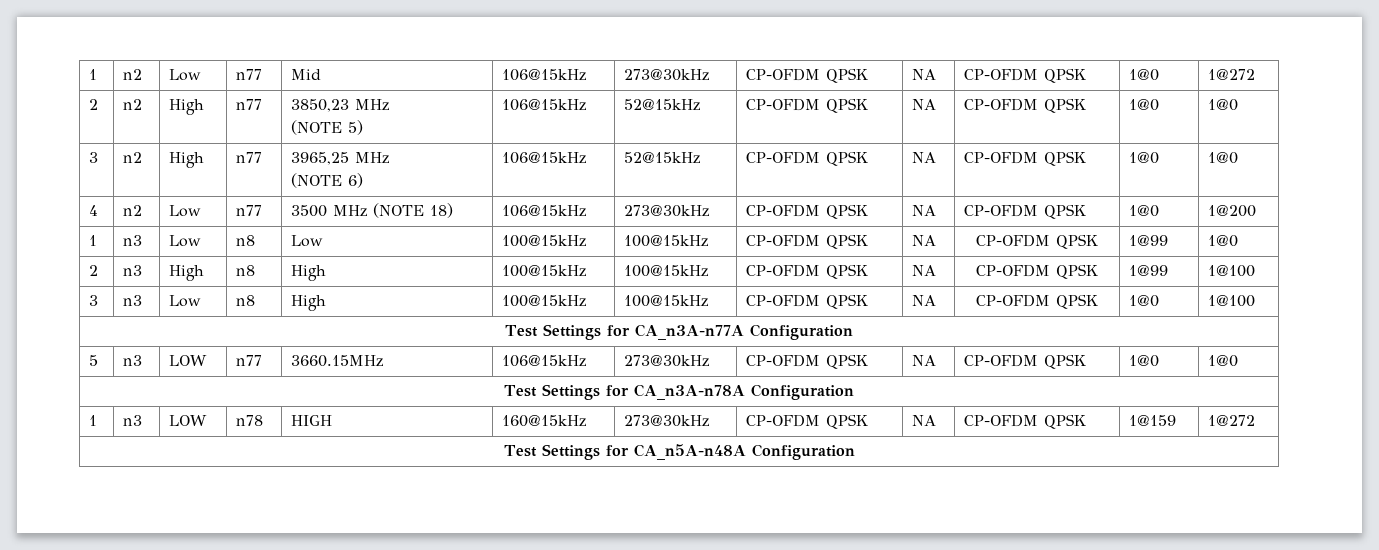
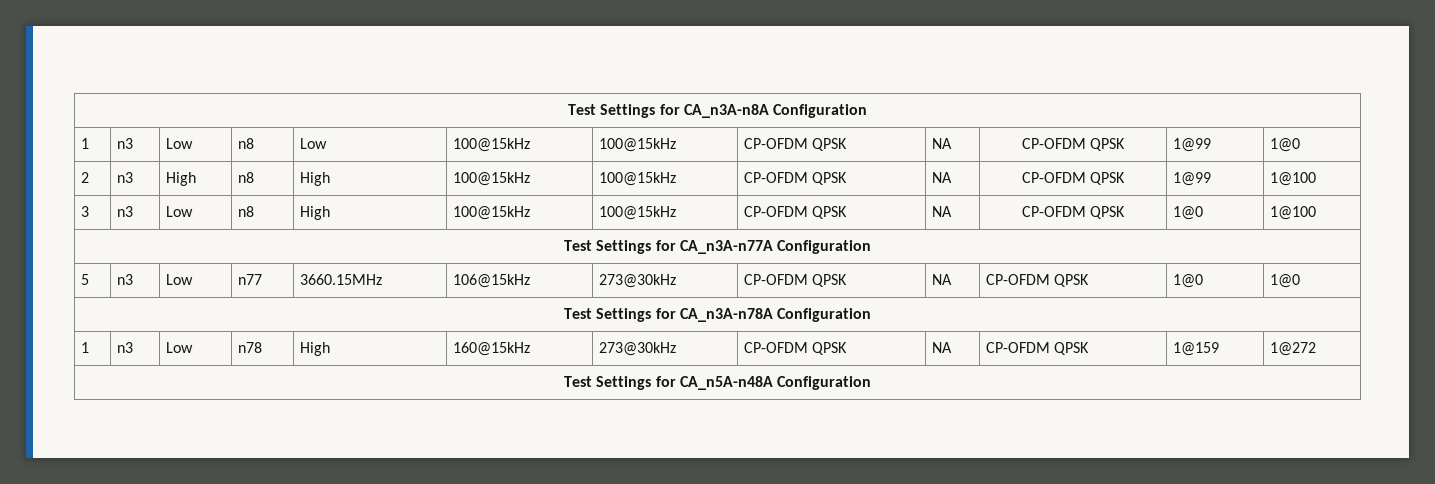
[88,69,97,80] [122,69,142,80] [168,69,201,81] [235,69,262,80] [290,69,321,80] [501,69,586,81] [623,69,709,81] [745,68,868,83] [911,69,936,80] [963,68,1086,83] [1128,69,1159,81] [1207,69,1255,80] [88,99,98,110] [122,99,142,110] [168,99,204,115] [235,99,262,110] [290,99,389,112] [290,120,363,135] [501,99,586,111] [623,99,700,111] [745,98,868,113] [911,99,936,110] [963,98,1086,113] [1128,99,1159,111] [1207,99,1238,111] [88,152,98,163] [122,152,142,163] [168,152,204,168] [235,152,262,163] [290,152,389,165] [290,173,363,188] [501,152,586,164] [623,152,700,164] [745,151,868,166] [911,152,936,163] [963,151,1086,166] [1128,152,1159,164] [1207,152,1238,164] [88,205,98,216] [122,205,142,216] [168,205,201,217] [235,205,262,216] [290,203,453,218] [501,205,586,217] [623,205,709,217] [745,204,868,219] [911,205,936,216] [963,204,1086,219] [1128,205,1159,217] [1207,205,1256,217] 1 | n2 | Low | n77 | Mid | 106@15kHz | 273@30kHz | CP-OFDM QPSK | NA | CP-OFDM QPSK | 1@0 | 1@272 // 2 | n2 | High | n77 | 3850,23 MHz // (NOTE 5) | 106@15kHz | 52@15kHz | CP-OFDM QPSK | NA | CP-OFDM QPSK | 1@0 | 1@0 // 3 | n2 | High | n77 | 3965,25 MHz // (NOTE 6) | 106@15kHz | 52@15kHz | CP-OFDM QPSK | NA | CP-OFDM QPSK | 1@0 | 1@0 // 4 | n2 | Low | n77 | 3500 MHz (NOTE 18) | 106@15kHz | 273@30kHz | CP-OFDM QPSK | NA | CP-OFDM QPSK | 1@0 | 1@200 -> [568,104,867,118] Test Settings for CA_n3A-n8A Configuration
[168,355,207,366] LOW -> [166,274,194,285] Low
[168,415,207,426] LOW -> [166,342,194,353] Low
[290,415,332,426] HIGH -> [300,342,331,356] High

